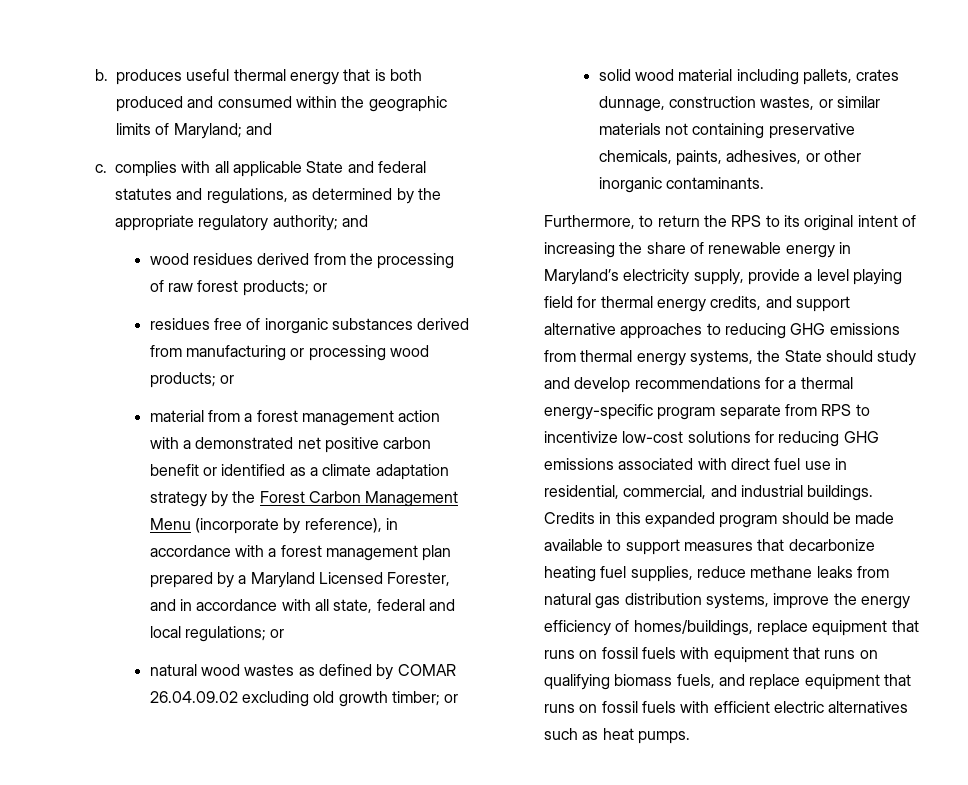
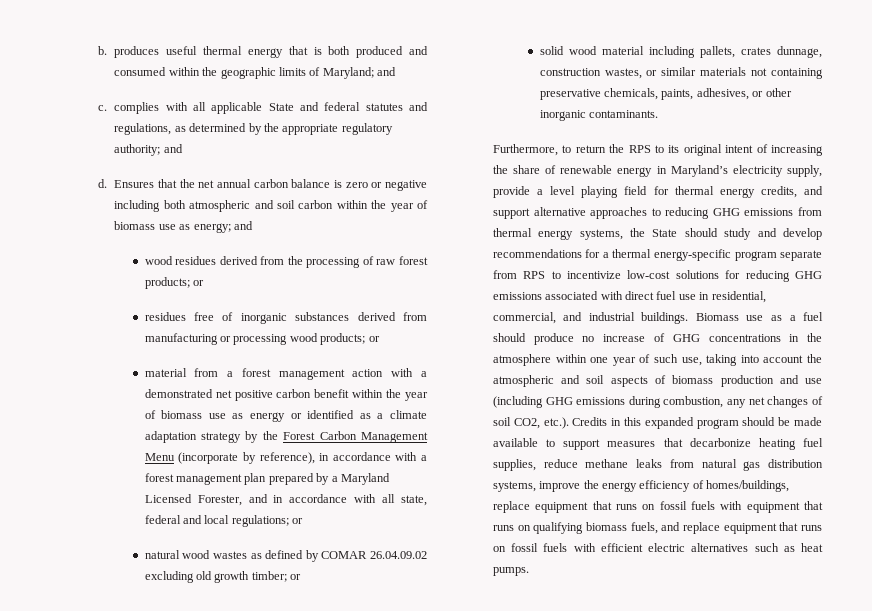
(369, 221) none -> [97,179,427,191] [114,200,428,212] [114,221,253,233] // d. Ensures that the net annual carbon balance is zero or negative including both atmospheric and soil carbon within the year of biomass use as energy; and
(199, 470) none -> [352,389,428,401] [144,410,286,422] within the year of biomass use as energy
(874, 493) none -> [695,312,823,321] [492,333,822,345] [492,354,822,366] [492,375,822,387] [492,396,823,408] [492,417,569,429] Biomass use as a fuel should produce no increase of GHG concentrations in the atmosphere within one year of such use, taking into account the atmospheric and soil aspects of biomass production and use (including GHG emissions during combustion, any net changes of soil CO2, etc.).

